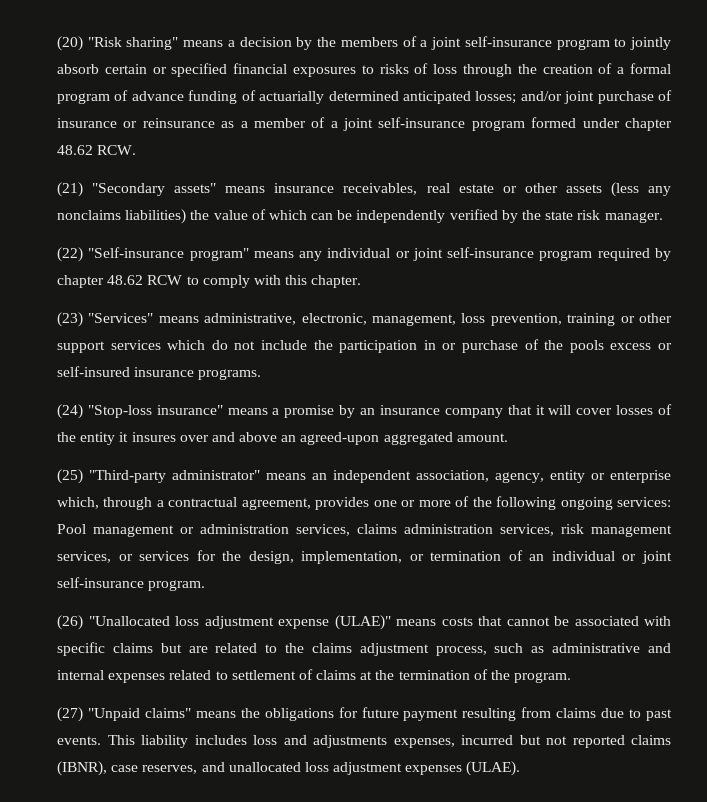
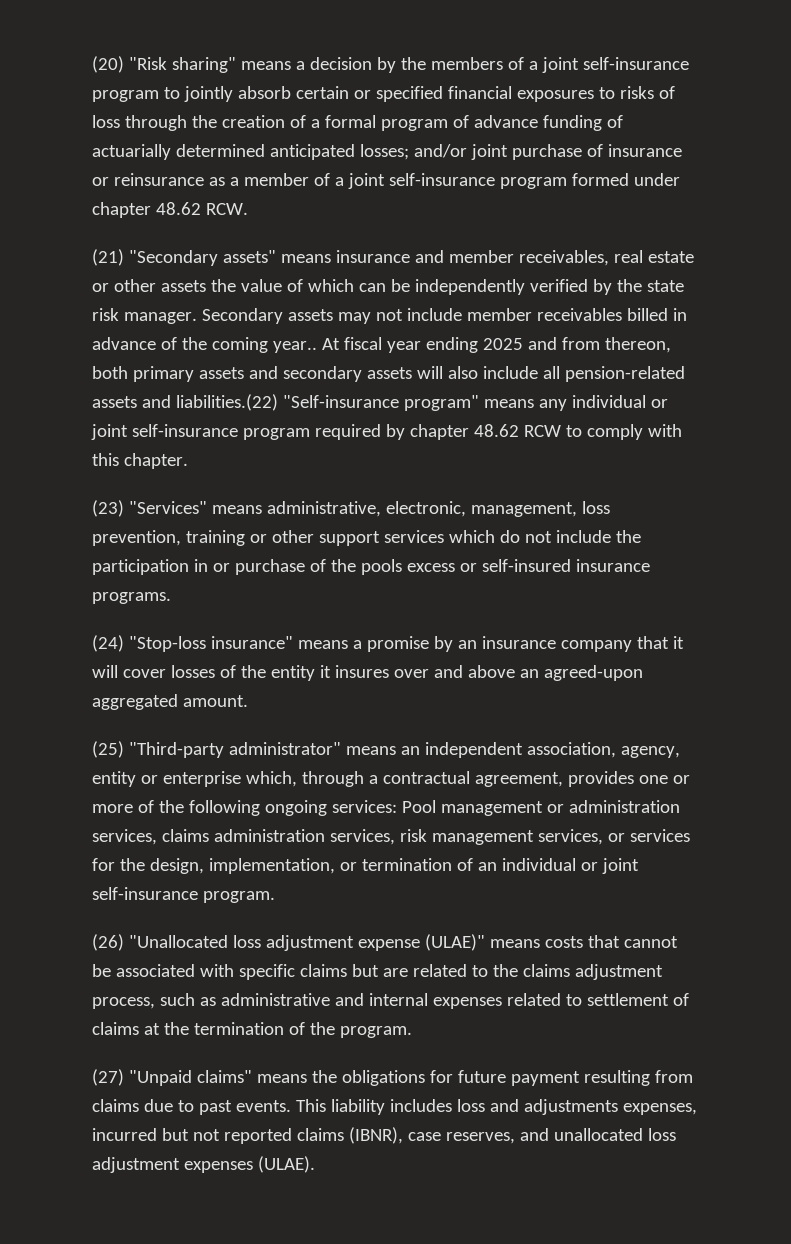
(335, 188) none -> [414,250,514,263] and member
[610,182,671,197] [57,209,187,224] (less any nonclaims liabilities) -> (206, 286) none
[57,247,83,262] // (22) -> [201,308,687,324] [92,337,671,353] [92,366,685,382] [92,394,278,411] Secondary assets may not include member receivables billed in advance of the coming year.. At fiscal year ending 2025 and from thereon, both primary assets and secondary assets will also include all pension-related assets and liabilities.(22)

